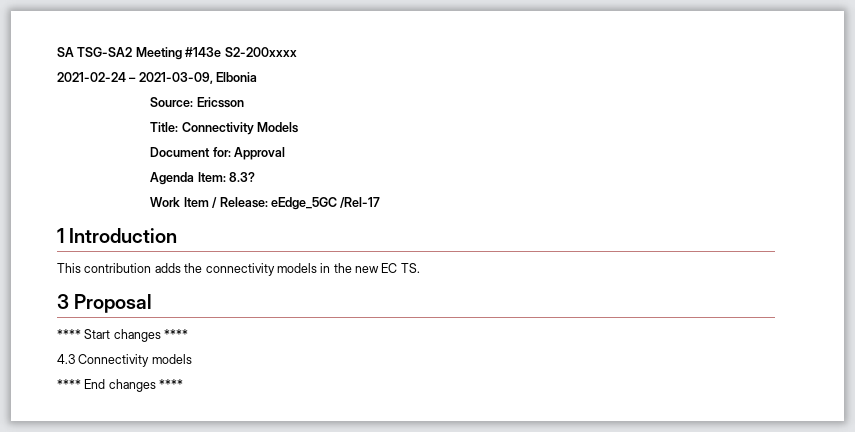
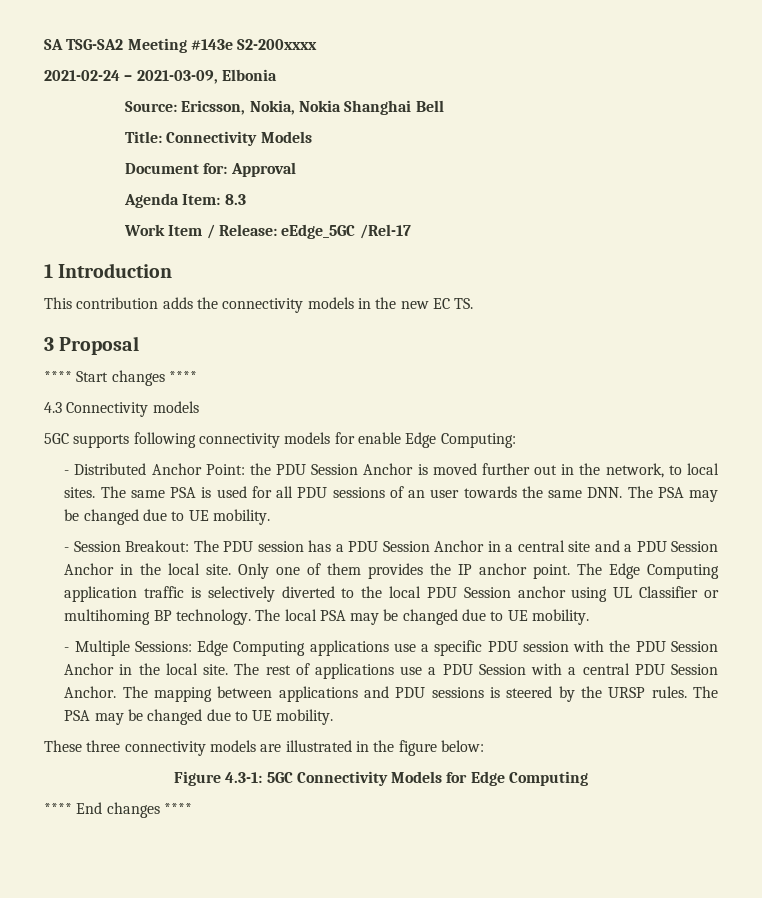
[196,97,244,108] Ericsson -> [181,100,444,115] Ericsson, Nokia, Nokia Shanghai Bell
[229,172,256,182] 8.3? -> [224,194,246,205] 8.3
(192, 359) none -> [44,432,516,448] [64,463,720,478] [64,486,719,502] [64,509,270,525] [64,540,718,552] [64,563,720,579] [64,586,719,602] [64,609,590,625] [64,640,719,656] [64,663,718,679] [64,686,718,702] [64,709,334,725] [44,740,484,756] [173,771,589,786] // 5GC supports following connectivity models for enable Edge Computing: // - Distributed Anchor Point: the PDU Session Anchor is moved further out in the network, to local sites. The same PSA is used for all PDU sessions of an user towards the same DNN. The PSA may be changed due to UE mobility. // - Session Breakout: The PDU session has a PDU Session Anchor in a central site and a PDU Session Anchor in the local site. Only one of them provides the IP anchor point. The Edge Computing application traffic is selectively diverted to the local PDU Session anchor using UL Classifier or multihoming BP technology. The local PSA may be changed due to UE mobility. // - Multiple Sessions: Edge Computing applications use a specific PDU session with the PDU Session Anchor in the local site. The rest of applications use a PDU Session with a central PDU Session Anchor. The mapping between applications and PDU sessions is steered by the URSP rules. The PSA may be changed due to UE mobility. // These three connectivity models are illustrated in the figure below: // Figure 4.3-1: 5GC Connectivity Models for Edge Computing

